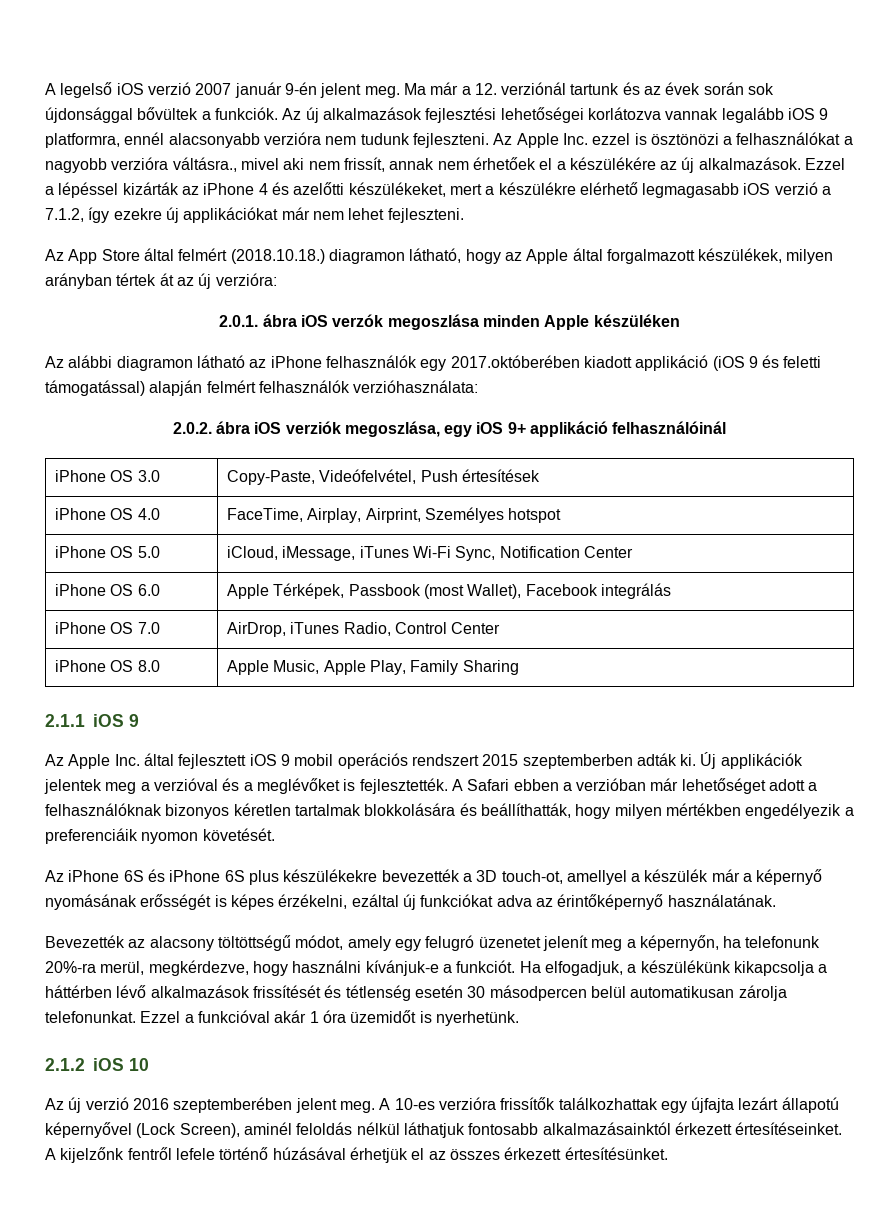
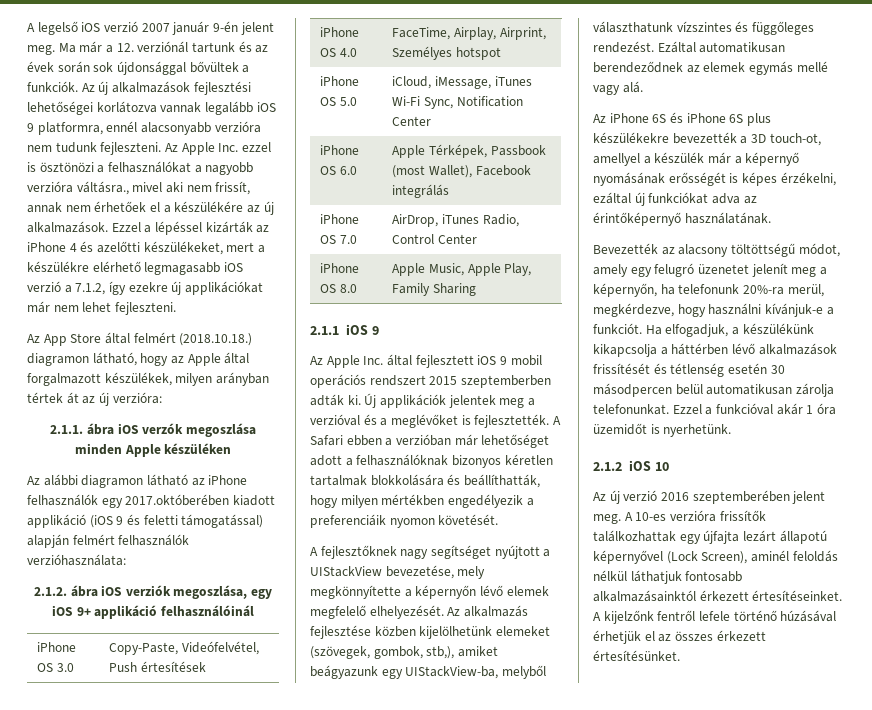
[219,315,259,327] 2.0.1. -> [50,425,84,434] 2.1.1.
[172,422,212,434] 2.0.2. -> [33,587,67,596] 2.1.2.
(275, 834) none -> [310,545,551,559] [310,565,486,579] [310,585,549,599] [310,605,528,619] [310,625,550,639] [310,646,498,659] [310,665,546,679] [593,21,814,35] [593,41,786,53] [593,61,828,75] [593,81,643,95] // A fejlesztőknek nagy segítséget nyújtott a UIStackView bevezetése, mely megkönnyítette a képernyőn lévő elemek megfelelő elhelyezését. Az alkalmazás fejlesztése közben kijelölhetünk elemeket (szövegek, gombok, stb,), amiket beágyazunk egy UIStackView-ba, melyből választhatunk vízszintes és függőleges rendezést. Ezáltal automatikusan berendeződnek az elemek egymás mellé vagy alá.

